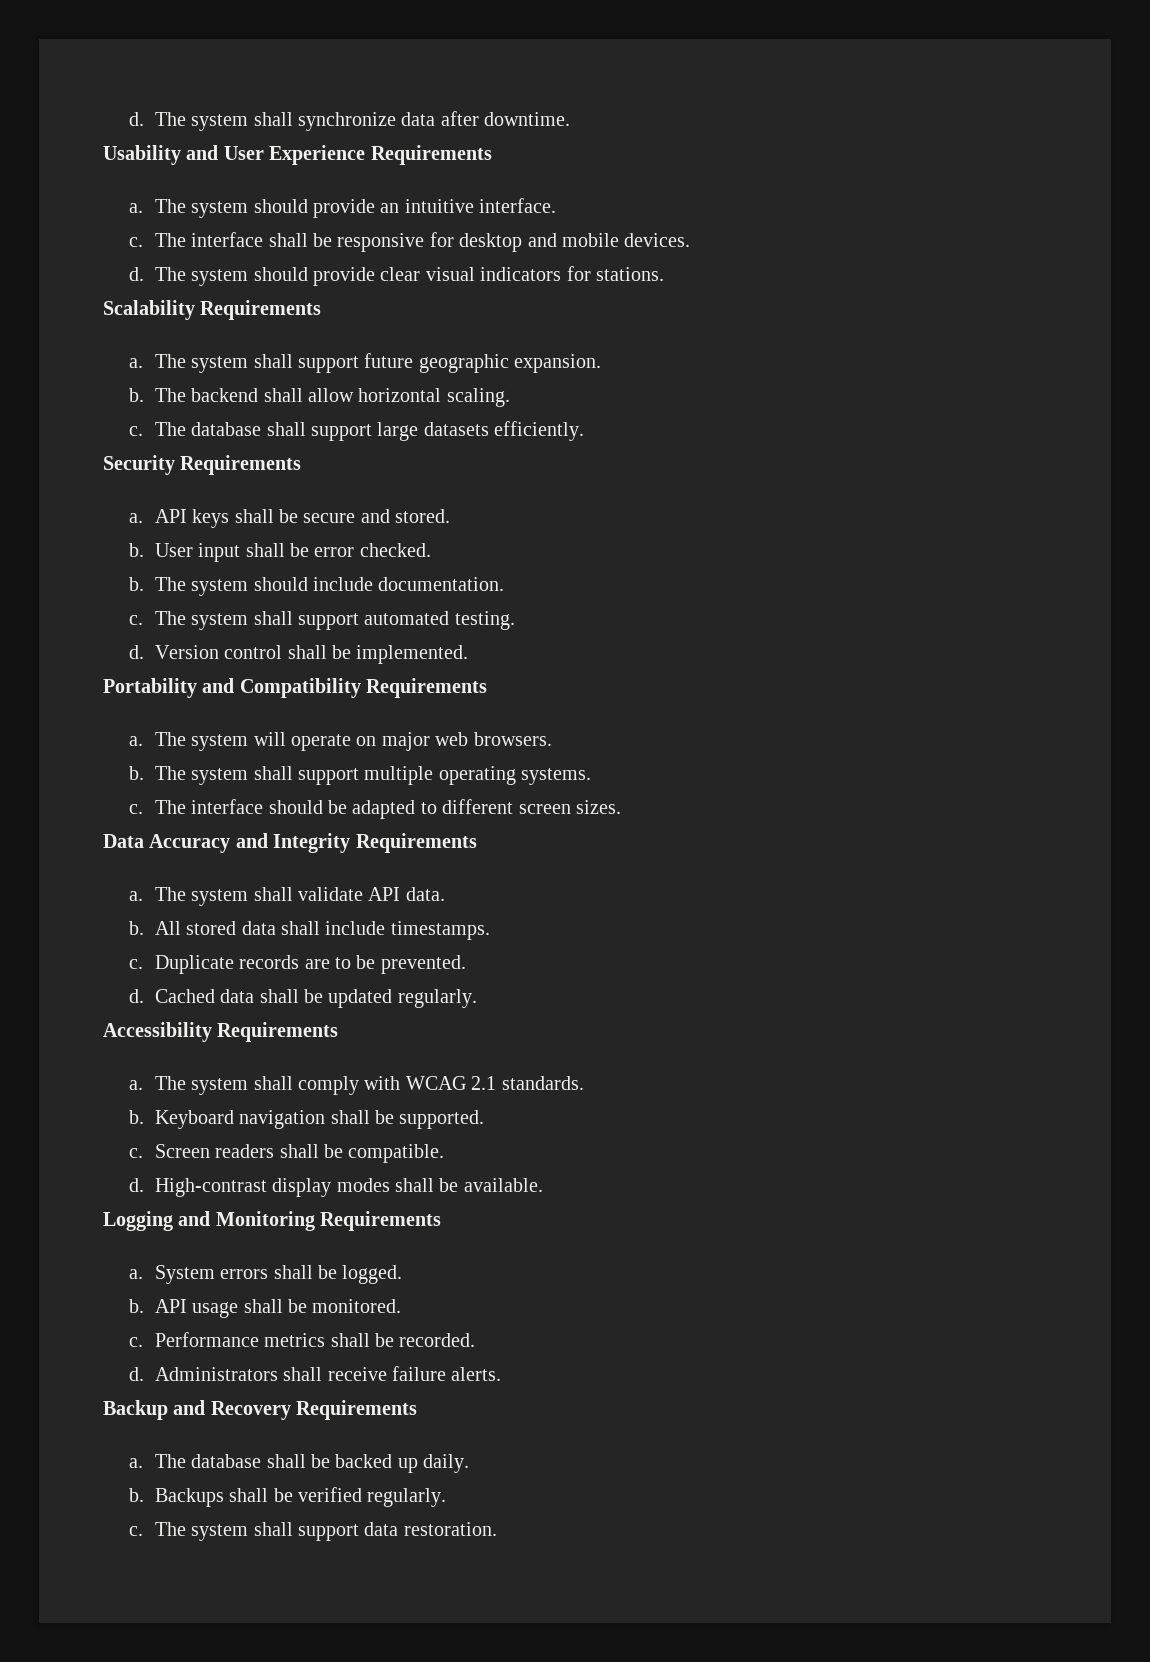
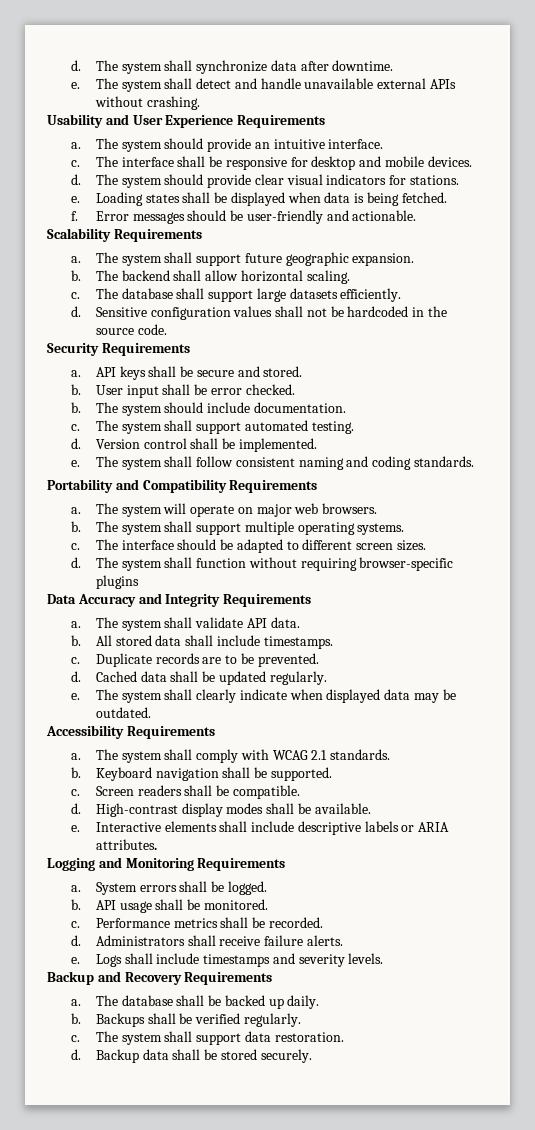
(571, 119) none -> [71,78,456,92] [94,96,200,110] // e. The system shall detect and handle unavailable external APIs without crashing.
(665, 274) none -> [71,192,447,206] [71,210,417,224] // e. Loading states shall be displayed when data is being fetched. // f. Error messages should be user-friendly and actionable.
(585, 431) none -> [71,306,447,320] [95,324,167,335] // d. Sensitive configuration values shall not be hardcoded in the source code.
(469, 654) none -> [71,456,474,470] // e. The system shall follow consistent naming and coding standards.
(622, 807) none -> [71,557,454,571] [95,575,139,589] // d. The system shall function without requiring browser-specific plugins
(477, 998) none -> [71,689,456,703] [95,707,151,718] // e. The system shall clearly indicate when displayed data may be outdated.
(543, 1185) none -> [71,821,450,835] [95,839,157,850] // e. Interactive elements shall include descriptive labels or ARIA attributes.
(502, 1374) none -> [71,953,384,967] // e. Logs shall include timestamps and severity levels.
(497, 1529) none -> [71,1049,312,1063] // d. Backup data shall be stored securely.

